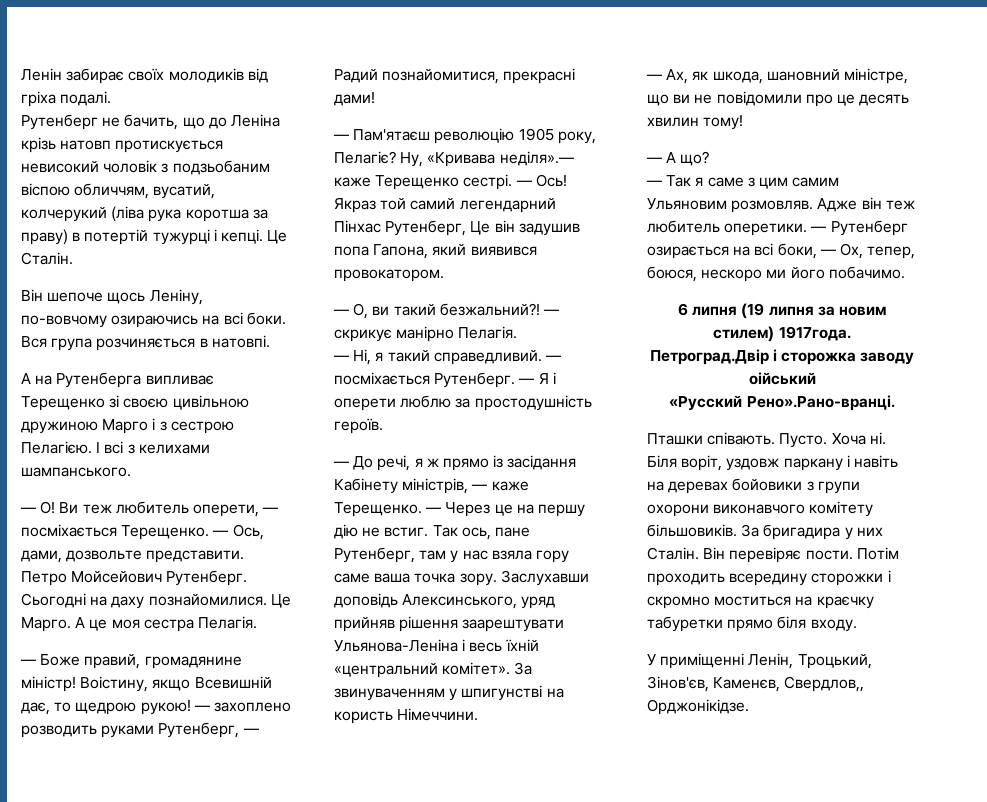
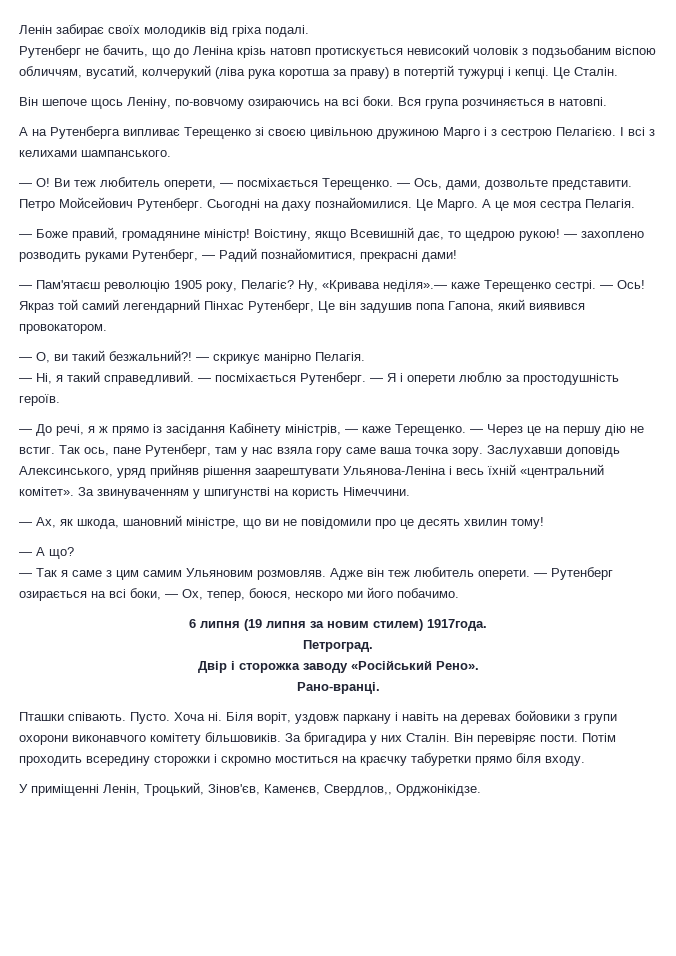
[724,223,808,236] оперетики. -> [478,570,530,580] оперети.
[649,349,769,365] Петроград.Двір -> [303,640,373,652] [197,661,227,673] Петроград. // Двір
[748,372,816,385] [669,395,895,411] оійський // «Русский Рено».Рано-вранці. -> [350,660,479,670] [296,682,380,694] «Російський Рено». // Рано-вранці.

